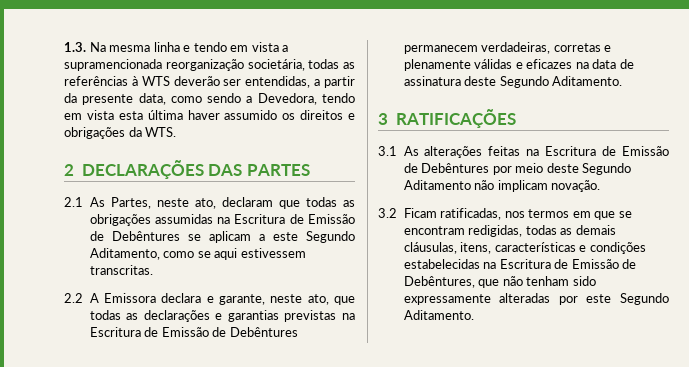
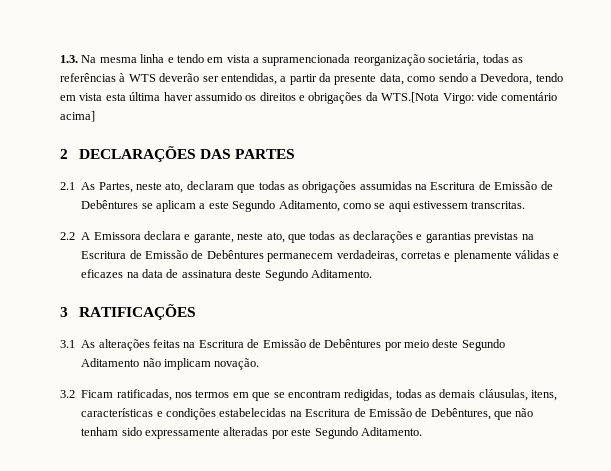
[145,127,177,137] WTS. -> [381,92,558,104] [60,111,95,122] WTS.[Nota Virgo: vide comentário acima]

